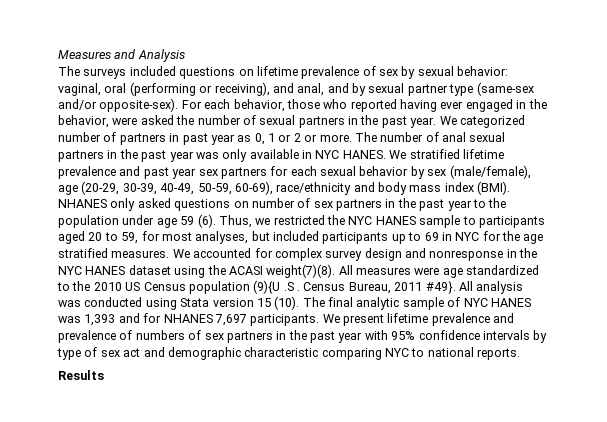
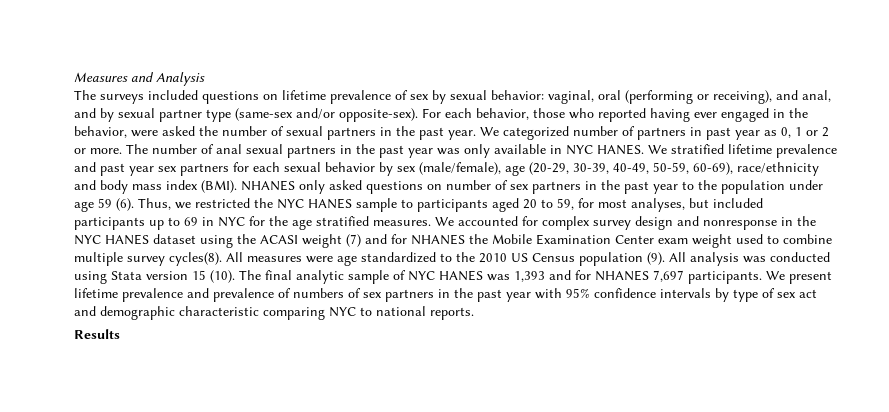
[266,264,336,278] weight(7)(8). -> [302,234,832,248] [74,252,222,266] weight (7) and for NHANES the Mobile Examination Center exam weight used to combine multiple survey cycles(8).
[253,280,456,294] (9){U .S . Census Bureau, 2011 #49}. -> [647,252,665,265] (9).

